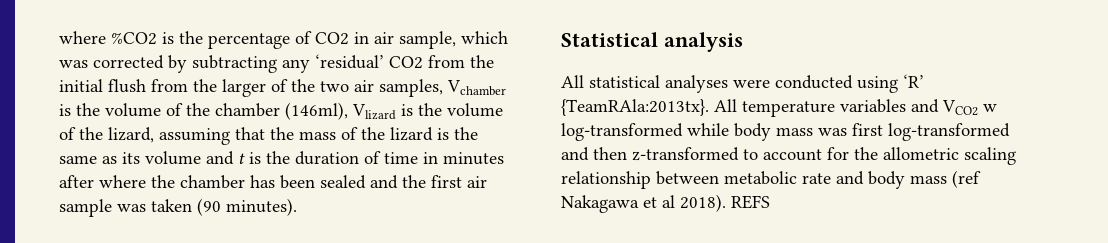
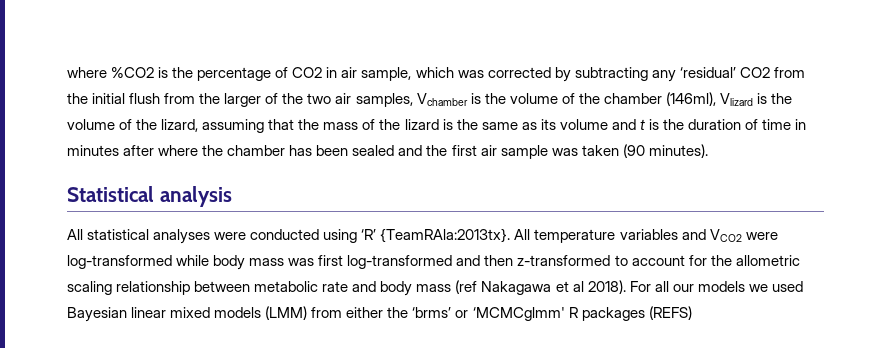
[983,104,997,112] w -> [745,232,778,240] were
[731,195,770,209] REFS -> [629,281,803,292] [67,306,692,322] For all our models we used Bayesian linear mixed models (LMM) from either the ‘brms’ or ‘MCMCglmm' R packages (REFS)

